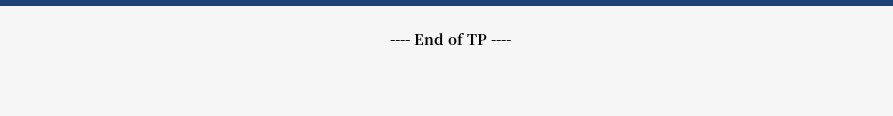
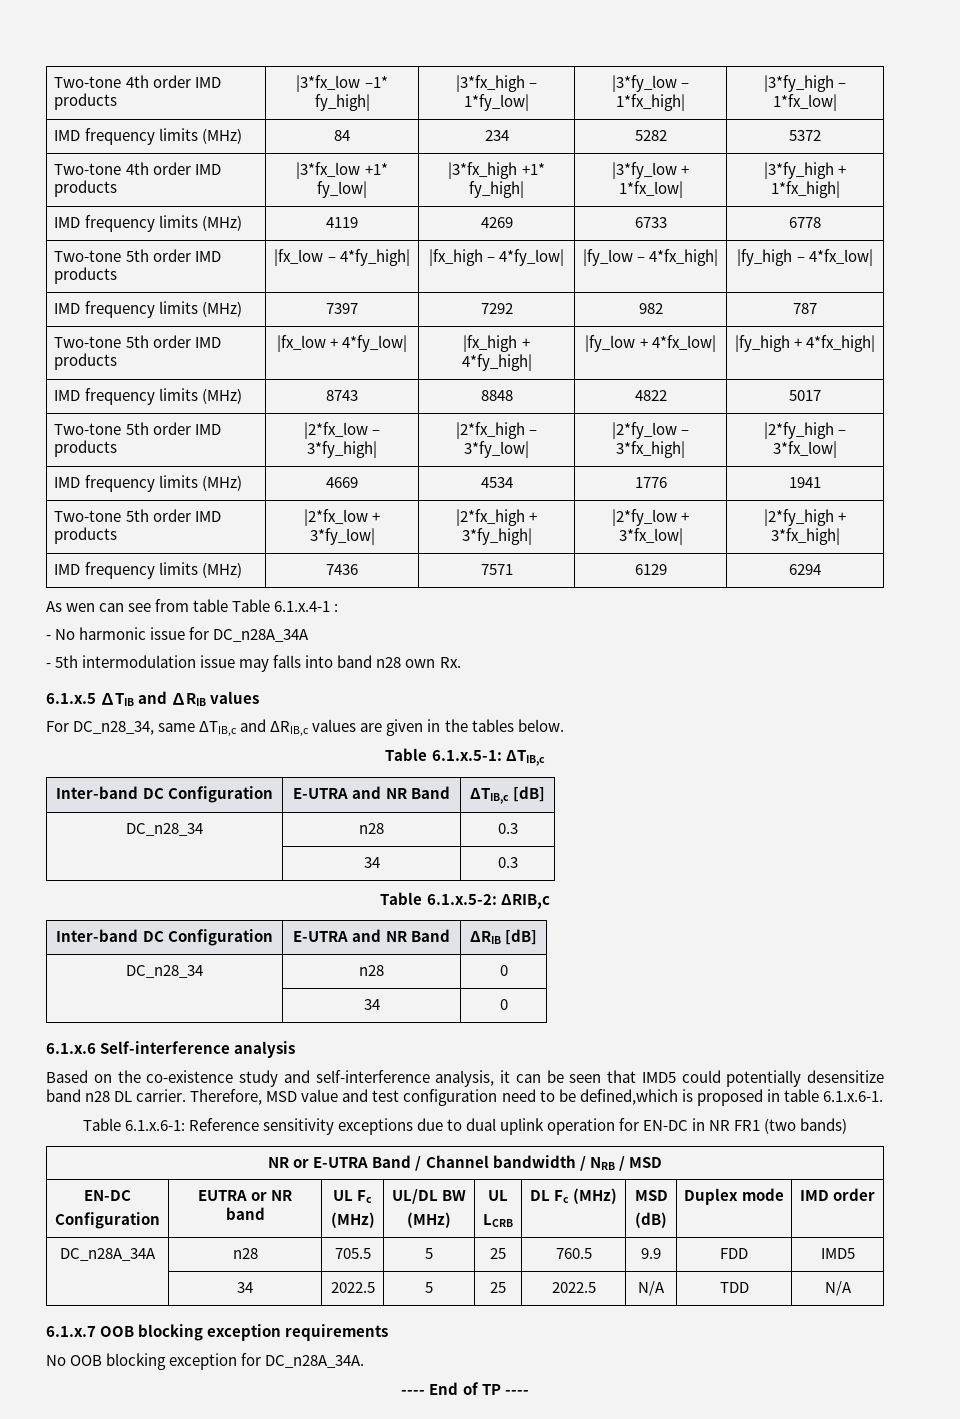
(389, 42) none -> [54,75,221,88] [54,93,118,110] [296,75,388,92] [314,94,370,111] [455,75,538,92] [464,94,529,111] [611,75,690,92] [616,94,685,111] [763,75,847,92] [773,94,837,111] [54,128,242,145] [334,130,350,141] [484,130,509,141] [634,130,667,141] [789,130,821,141] [54,162,221,175] [54,180,118,197] [296,162,388,179] [317,181,367,198] [448,162,545,179] [469,181,524,198] [611,162,690,179] [618,181,683,198] [763,162,847,179] [770,181,840,198] [54,215,242,232] [326,217,358,228] [480,217,513,228] [634,217,667,228] [789,217,821,228] [54,249,221,262] [54,267,118,284] [274,249,410,266] [428,249,565,266] [582,249,719,266] [737,249,873,266] [54,301,242,318] [326,303,358,314] [480,303,513,314] [638,303,663,314] [793,303,817,314] [54,335,221,348] [54,353,118,370] [276,335,408,352] [463,335,530,352] [461,354,532,371] [585,335,716,352] [734,335,876,352] [54,388,242,405] [326,390,358,401] [480,390,513,401] [634,390,667,401] [789,390,821,401] [54,422,221,435] [54,440,118,457] [303,422,381,439] [307,441,377,458] [455,422,538,439] [464,441,529,458] [611,422,690,439] [616,441,685,458] [763,422,847,439] [773,441,837,458] [54,475,242,492] [326,477,358,488] [480,477,513,488] [634,477,667,488] [789,477,821,488] [54,509,221,522] [54,527,118,544] [303,509,381,526] [309,528,375,545] [455,509,538,526] [461,528,532,545] [611,509,690,526] [618,528,683,545] [763,509,847,526] [770,528,840,545] [54,562,242,579] [326,564,358,575] [480,564,513,575] [634,564,667,575] [789,564,821,575] [46,599,339,612] [46,627,310,642] [46,655,461,672] [46,691,260,706] [46,719,564,736] [385,748,545,766] [56,786,273,803] [293,786,450,799] [469,786,546,804] [126,823,203,836] [359,823,384,834] [497,823,518,834] [363,857,380,868] [497,857,518,868] [380,892,550,909] [56,929,273,946] [293,929,450,942] [469,929,538,945] [126,965,203,978] [359,965,384,976] [499,965,508,976] [363,999,380,1010] [499,999,508,1010] [46,1041,296,1058] [46,1070,884,1087] [46,1089,883,1106] [82,1118,848,1135] [268,1155,662,1171] [84,1190,131,1201] [55,1212,160,1229] [197,1190,293,1201] [225,1207,265,1220] [332,1190,373,1203] [330,1212,375,1228] [391,1189,467,1204] [407,1212,451,1228] [488,1190,508,1201] [483,1214,513,1227] [529,1188,618,1204] [634,1190,668,1201] [635,1212,667,1228] [684,1188,784,1205] [799,1188,876,1201] [60,1248,156,1261] [232,1248,258,1259] [334,1248,371,1259] [425,1248,433,1259] [490,1248,506,1259] [555,1248,592,1259] [641,1248,661,1259] [720,1248,748,1259] [820,1248,855,1259] [237,1282,253,1293] [330,1282,375,1293] [425,1282,433,1293] [490,1282,506,1293] [551,1282,596,1293] [638,1281,665,1296] [719,1282,749,1293] [824,1281,852,1296] [46,1324,389,1341] [46,1353,365,1370] Two-tone 4th order IMD products | |3*fx_low –1* fy_high| | |3*fx_high – 1*fy_low| | |3*fy_low – 1*fx_high| | |3*fy_high – 1*fx_low| // IMD frequency limits (MHz) | 84 | 234 | 5282 | 5372 // Two-tone 4th order IMD products | |3*fx_low +1* fy_low| | |3*fx_high +1* fy_high| | |3*fy_low + 1*fx_low| | |3*fy_high + 1*fx_high| // IMD frequency limits (MHz) | 4119 | 4269 | 6733 | 6778 // Two-tone 5th order IMD products | |fx_low – 4*fy_high| | |fx_high – 4*fy_low| | |fy_low – 4*fx_high| | |fy_high – 4*fx_low| // IMD frequency limits (MHz) | 7397 | 7292 | 982 | 787 // Two-tone 5th order IMD products | |fx_low + 4*fy_low| | |fx_high + 4*fy_high| | |fy_low + 4*fx_low| | |fy_high + 4*fx_high| // IMD frequency limits (MHz) | 8743 | 8848 | 4822 | 5017 // Two-tone 5th order IMD products | |2*fx_low – 3*fy_high| | |2*fx_high – 3*fy_low| | |2*fy_low – 3*fx_high| | |2*fy_high – 3*fx_low| // IMD frequency limits (MHz) | 4669 | 4534 | 1776 | 1941 // Two-tone 5th order IMD products | |2*fx_low + 3*fy_low| | |2*fx_high + 3*fy_high| | |2*fy_low + 3*fx_low| | |2*fy_high + 3*fx_high| // IMD frequency limits (MHz) | 7436 | 7571 | 6129 | 6294 // As wen can see from table Table 6.1.x.4-1 : // - No harmonic issue for DC_n28A_34A // - 5th intermodulation issue may falls into band n28 own Rx. // 6.1.x.5 ∆TIB and ∆RIB values // For DC_n28_34, same ΔTIB,c and ΔRIB,c values are given in the tables below. // Table 6.1.x.5-1: ΔTIB,c // Inter-band DC Configuration | E-UTRA and NR Band | ΔTIB,c [dB] // DC_n28_34 | n28 | 0.3 // | 34 | 0.3 // Table 6.1.x.5-2: ΔRIB,c // Inter-band DC Configuration | E-UTRA and NR Band | ΔRIB [dB] // DC_n28_34 | n28 | 0 // | 34 | 0 // 6.1.x.6 Self-interference analysis // Based on the co-existence study and self-interference analysis, it can be seen that IMD5 could potentially desensitize band n28 DL carrier. Therefore, MSD value and test configuration need to be defined,which is proposed in table 6.1.x.6-1. // Table 6.1.x.6-1: Reference sensitivity exceptions due to dual uplink operation for EN-DC in NR FR1 (two bands) // NR or E-UTRA Band / Channel bandwidth / NRB / MSD // EN-DC // Configuration | EUTRA or NR band | UL Fc // (MHz) | UL/DL BW // (MHz) | UL // LCRB | DL Fc (MHz) | MSD // (dB) | Duplex mode | IMD order // DC_n28A_34A | n28 | 705.5 | 5 | 25 | 760.5 | 9.9 | FDD | IMD5 // | 34 | 2022.5 | 5 | 25 | 2022.5 | N/A | TDD | N/A // 6.1.x.7 OOB blocking exception requirements // No OOB blocking exception for DC_n28A_34A. //

